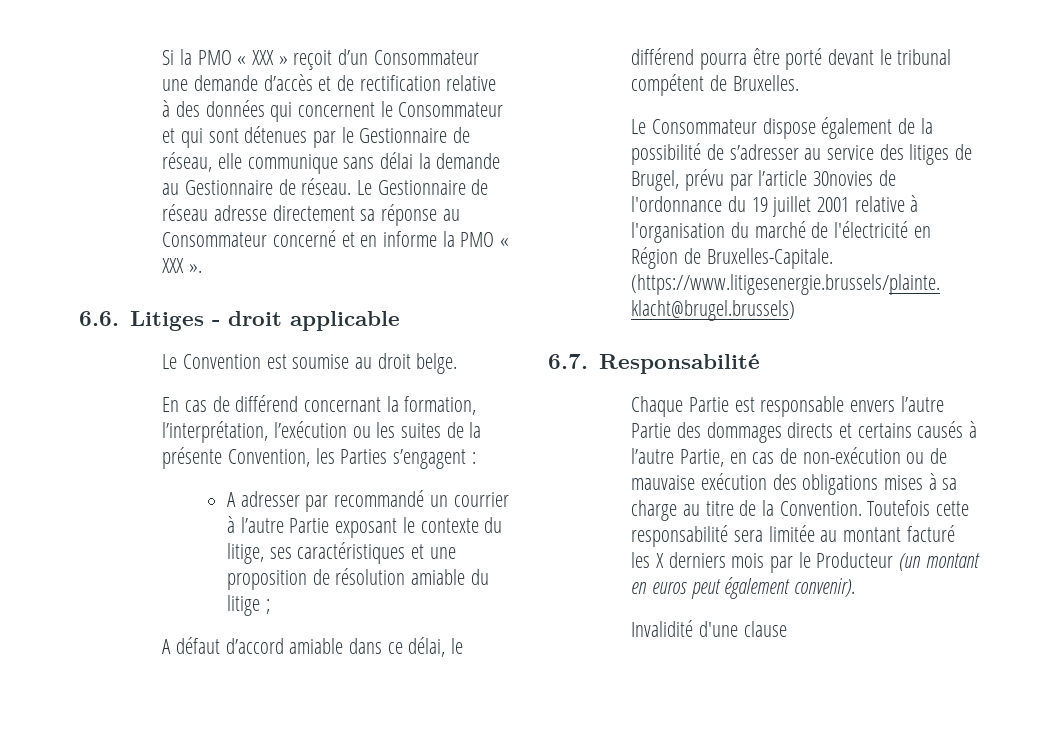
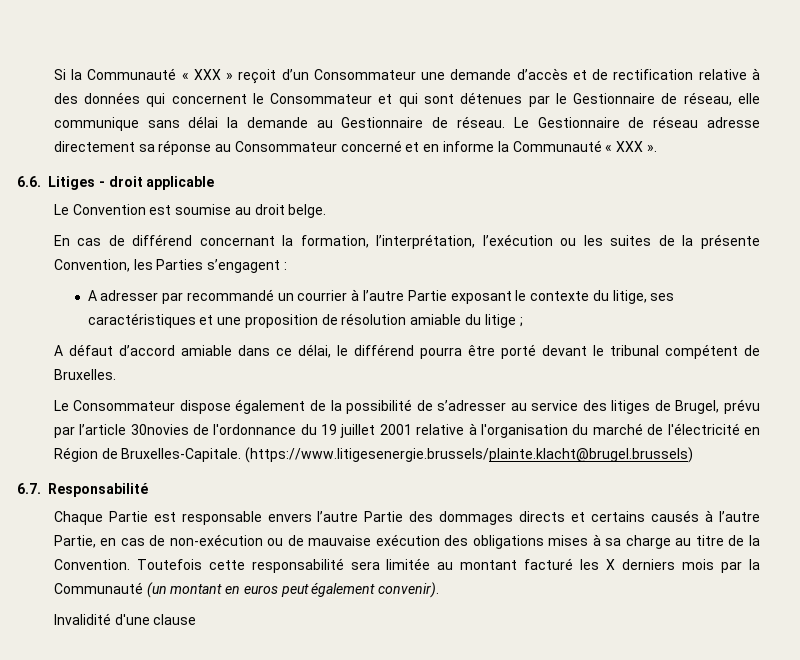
[197,50,232,65] PMO -> [87,68,177,80] Communauté
[460,232,495,247] PMO -> [512,140,602,152] Communauté
[798,552,894,568] le Producteur -> [748,559,760,570] [53,582,143,594] la Communauté

